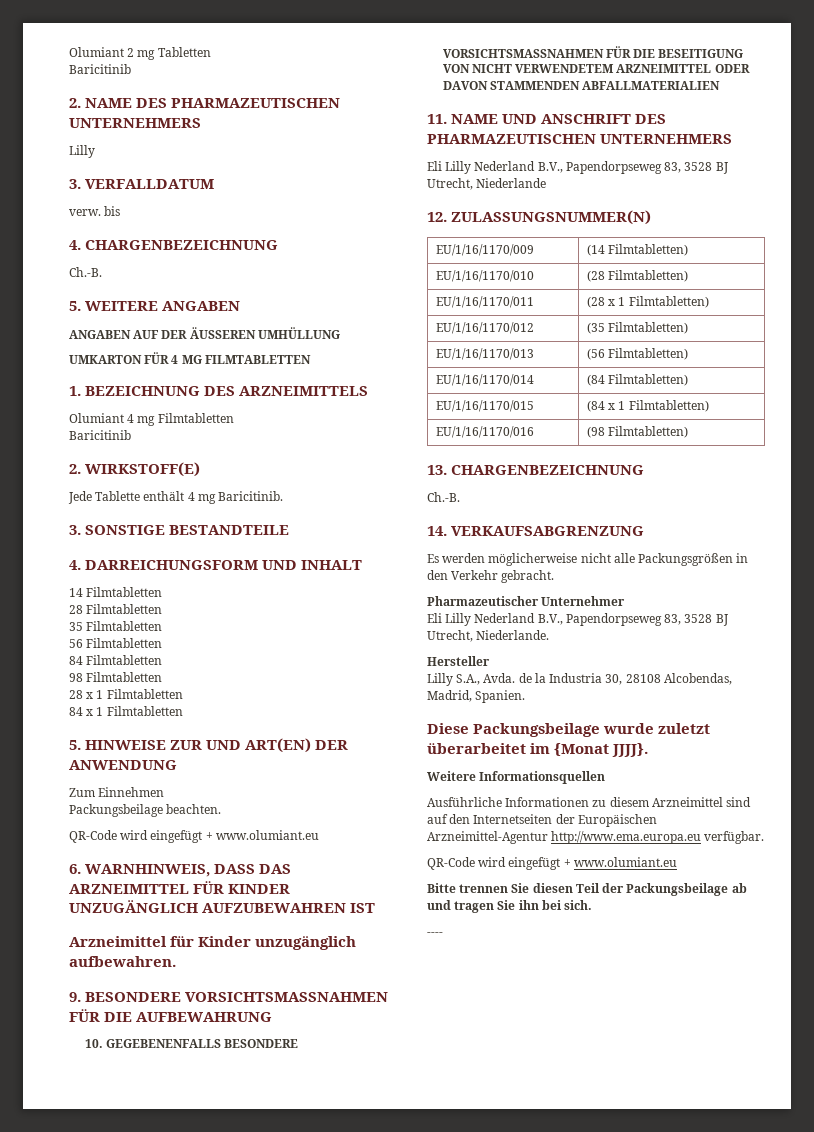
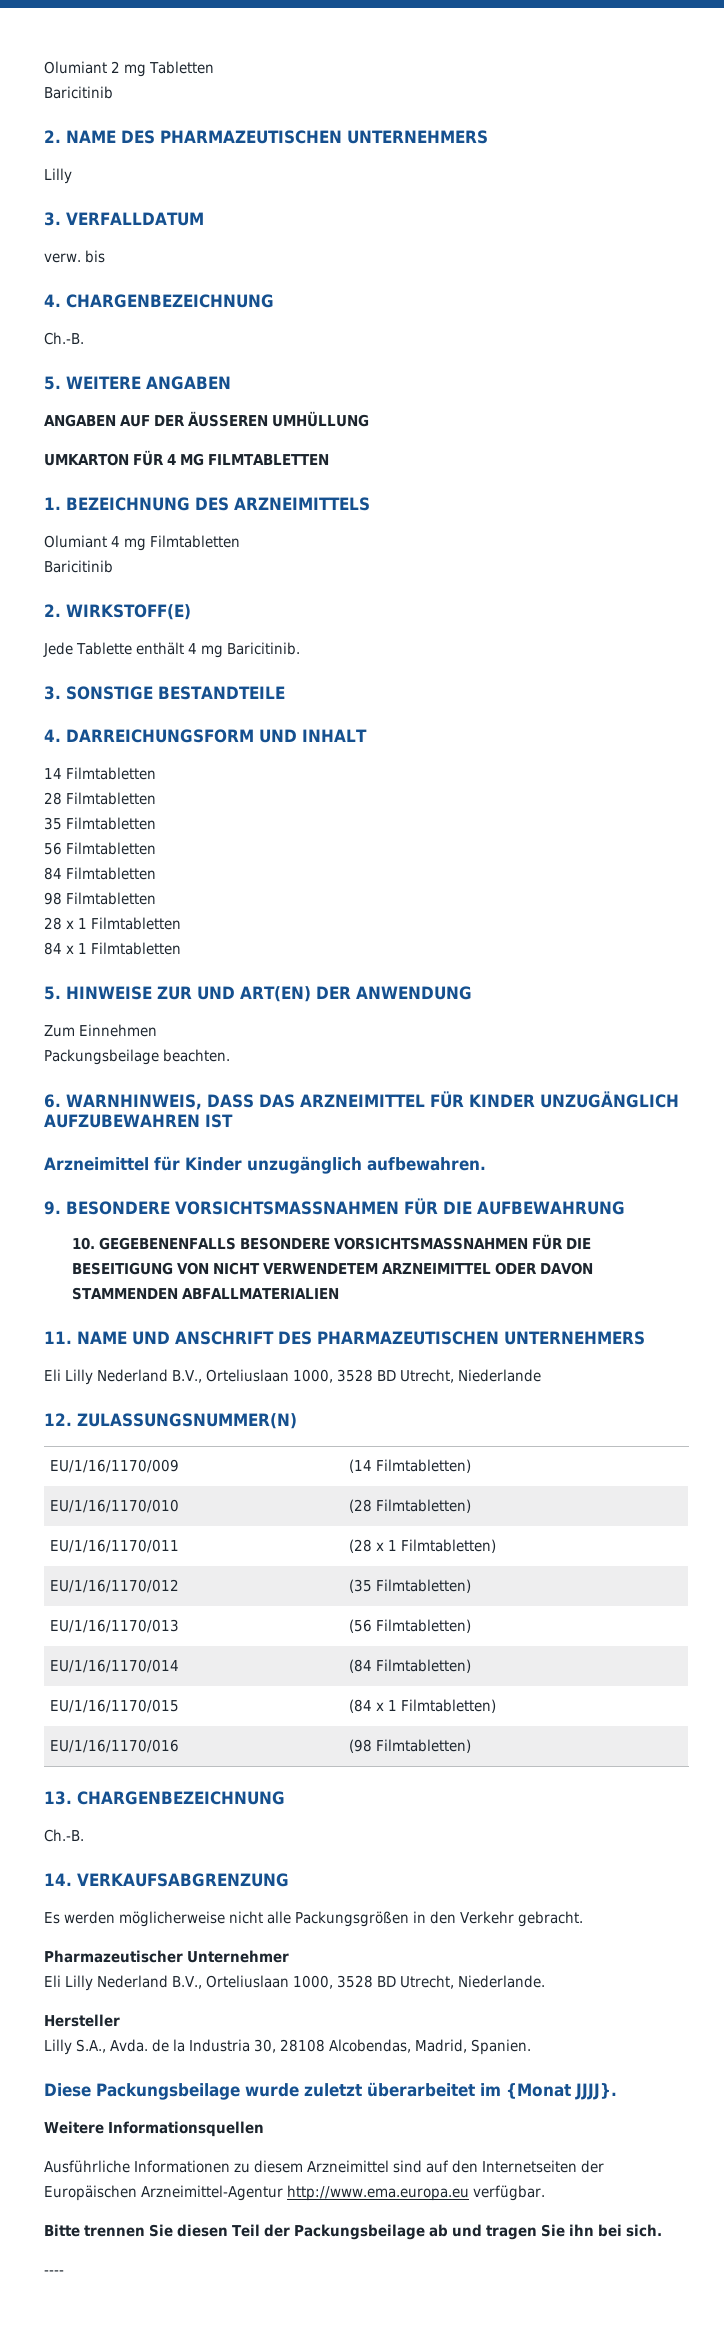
[69,830,319,843] // QR-Code wird eingefügt + www.olumiant.eu -> (230, 1055) none
[565,161,728,174] Papendorpseweg 83, 3528 BJ -> [205,1369,396,1383] Orteliuslaan 1000, 3528 BD
[565,613,728,626] Papendorpseweg 83, 3528 BJ -> [205,1975,396,1989] Orteliuslaan 1000, 3528 BD
[427,857,677,870] // QR-Code wird eingefügt + www.olumiant.eu -> (545, 2193) none

